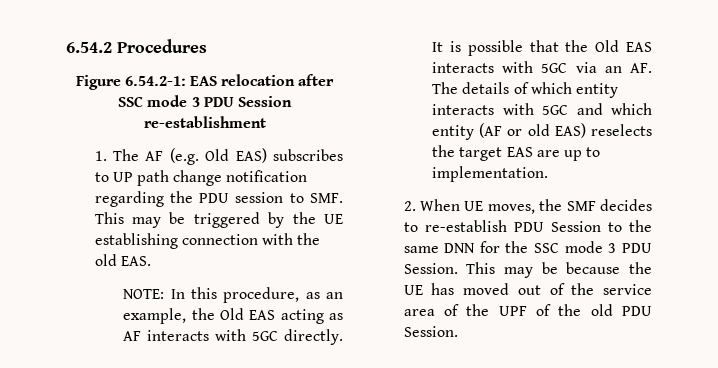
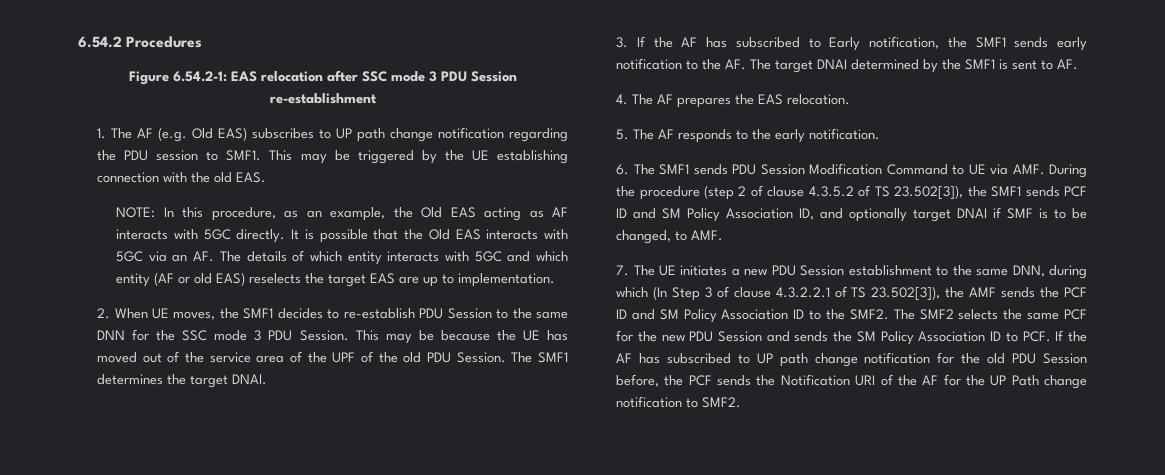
[310,193,343,203] SMF. -> [226,150,262,161] SMF1.
[566,201,596,211] SMF -> [243,308,274,319] SMF1
(458, 331) none -> [511,352,569,363] [97,374,268,388] [616,36,1087,51] [616,58,1079,73] [616,94,851,108] [616,128,881,143] [616,163,1087,178] [616,185,1087,200] [616,207,1087,222] [616,230,724,244] [616,265,1087,279] [616,286,1087,301] [616,309,1087,323] [616,330,1087,345] [616,352,1087,367] [616,374,1087,389] [616,396,742,408] The SMF1 determines the target DNAI. // 3. If the AF has subscribed to Early notification, the SMF1 sends early notification to the AF. The target DNAI determined by the SMF1 is sent to AF. // 4. The AF prepares the EAS relocation. // 5. The AF responds to the early notification. // 6. The SMF1 sends PDU Session Modification Command to UE via AMF. During the procedure (step 2 of clause 4.3.5.2 of TS 23.502[3]), the SMF1 sends PCF ID and SM Policy Association ID, and optionally target DNAI if SMF is to be changed, to AMF. // 7. The UE initiates a new PDU Session establishment to the same DNN, during which (In Step 3 of clause 4.3.2.2.1 of TS 23.502[3]), the AMF sends the PCF ID and SM Policy Association ID to the SMF2. The SMF2 selects the same PCF for the new PDU Session and sends the SM Policy Association ID to PCF. If the AF has subscribed to UP path change notification for the old PDU Session before, the PCF sends the Notification URI of the AF for the UP Path change notification to SMF2.

